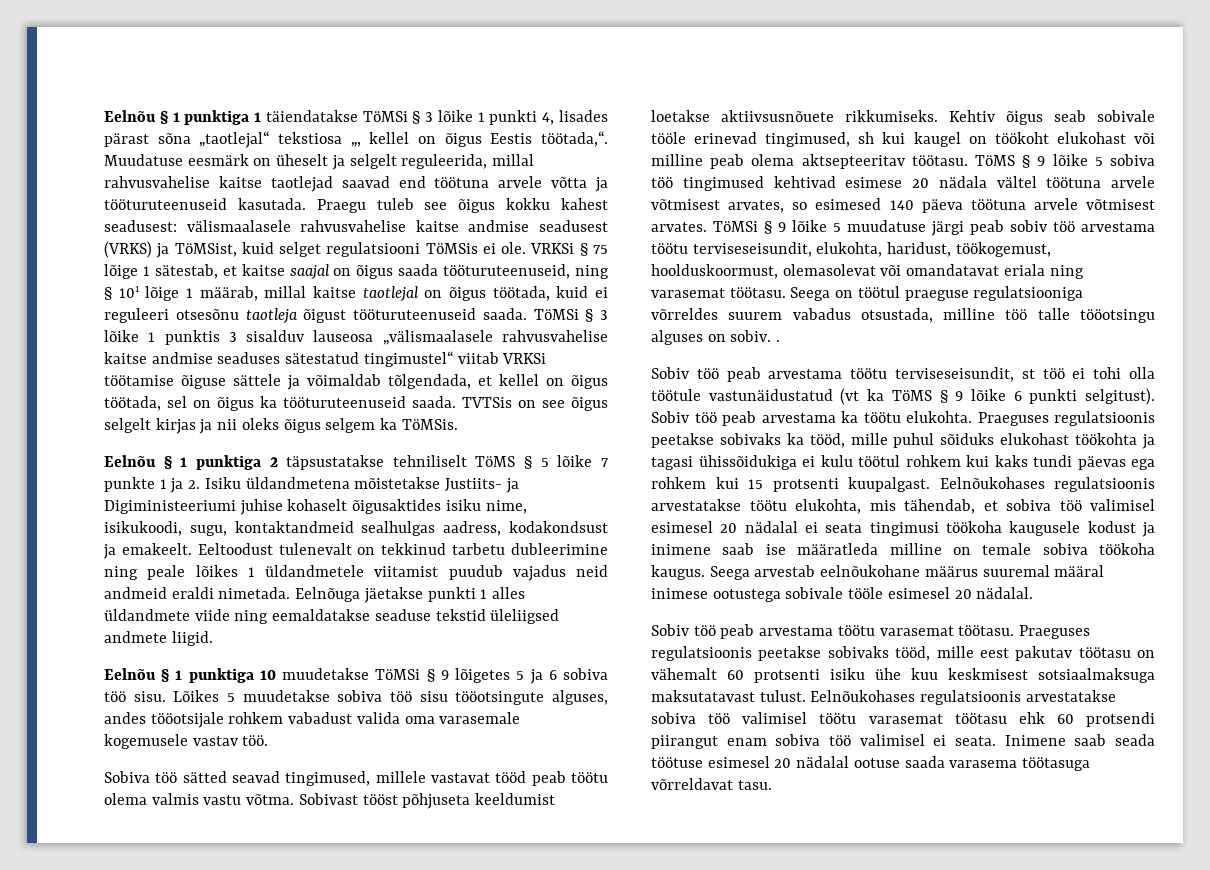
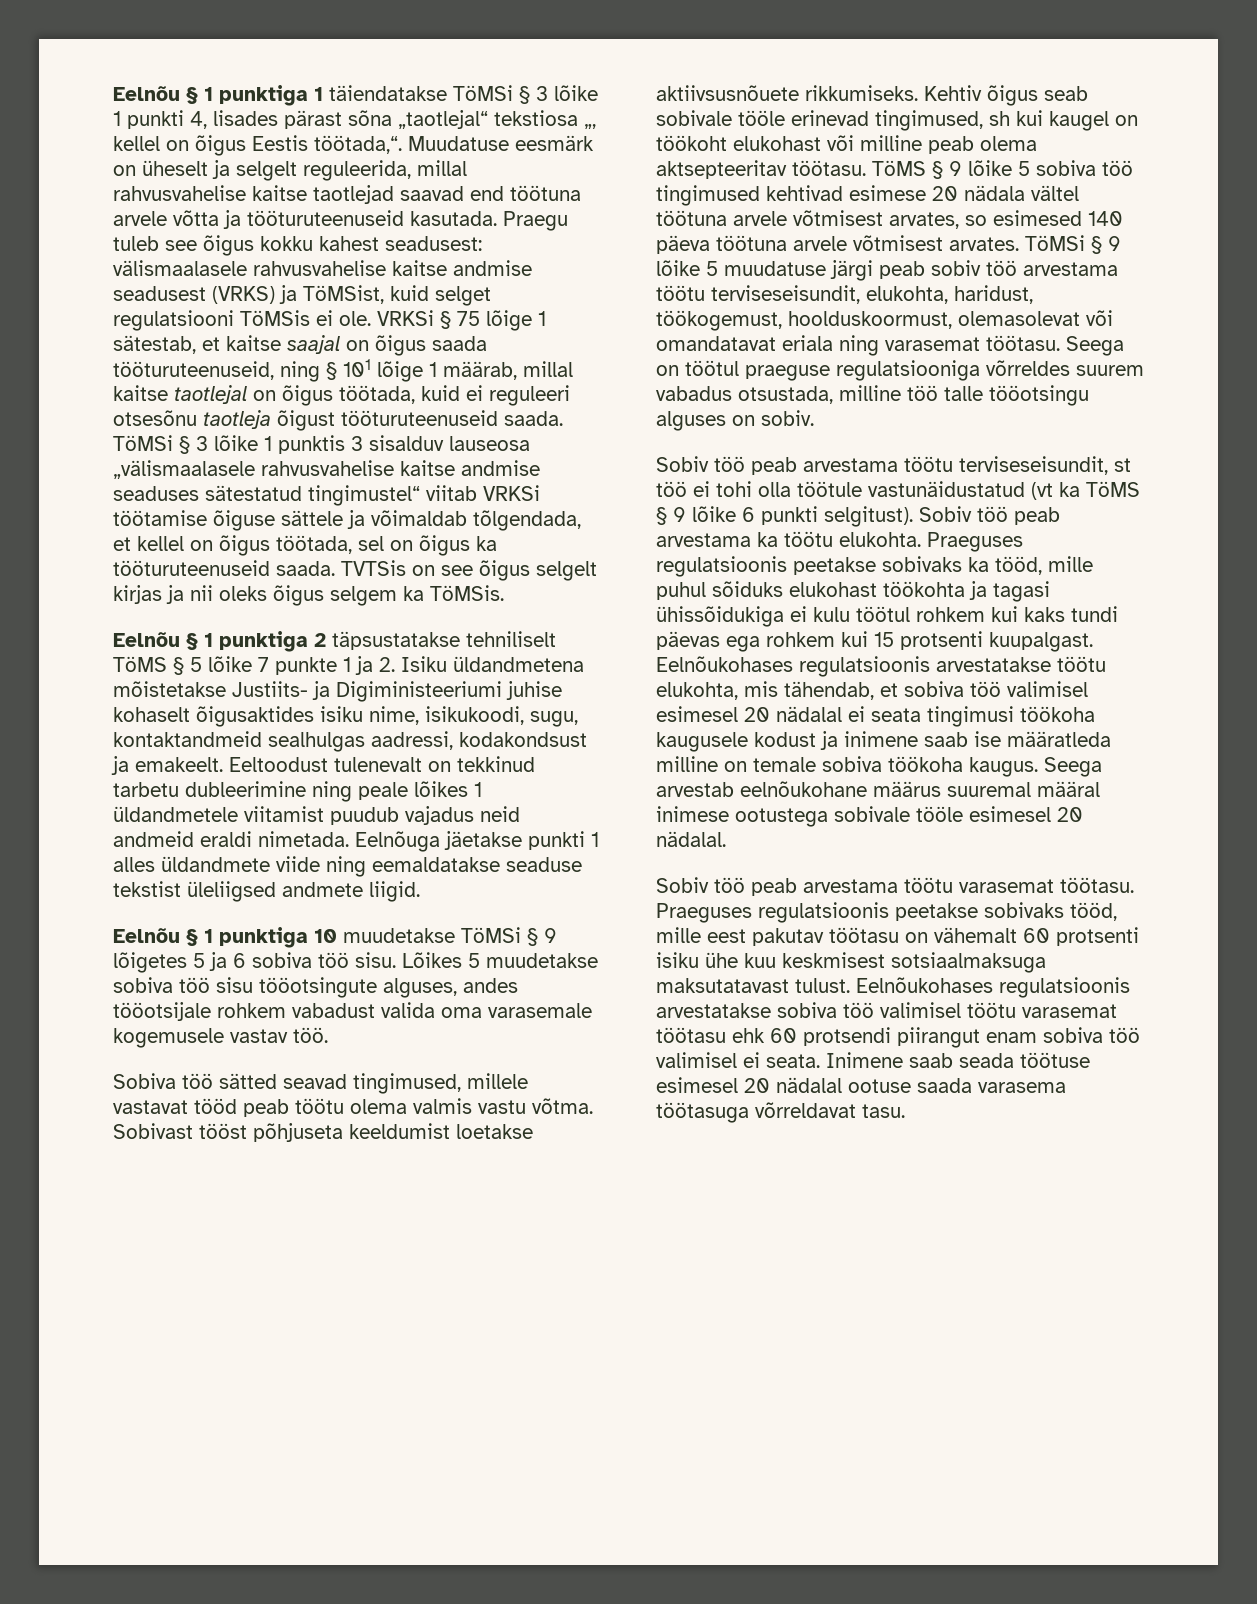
[443,521,502,536] aadress, -> [371,731,453,750] aadressi,
[435,609,486,621] tekstid -> [113,881,181,897] tekstist
[776,340,781,342] . -> (814, 418) none

